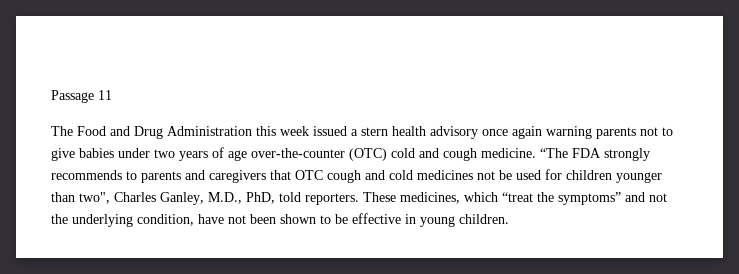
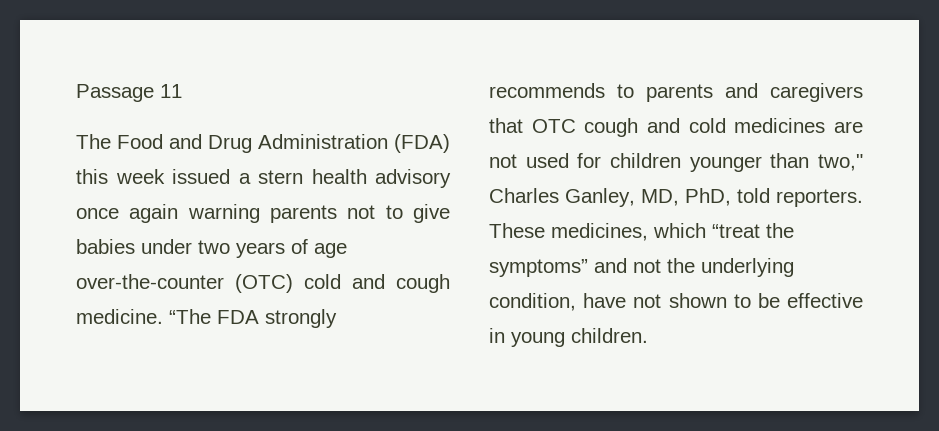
(252, 131) none -> [394,134,450,153] (FDA)
[477,170,512,180] not be -> [834,121,863,133] [489,154,517,168] are not
[79,192,110,204] two", -> [818,154,863,171] two,"
[208,192,242,204] M.D., -> [641,189,679,206] MD,
[250,214,276,224] been -> (662, 301) none

